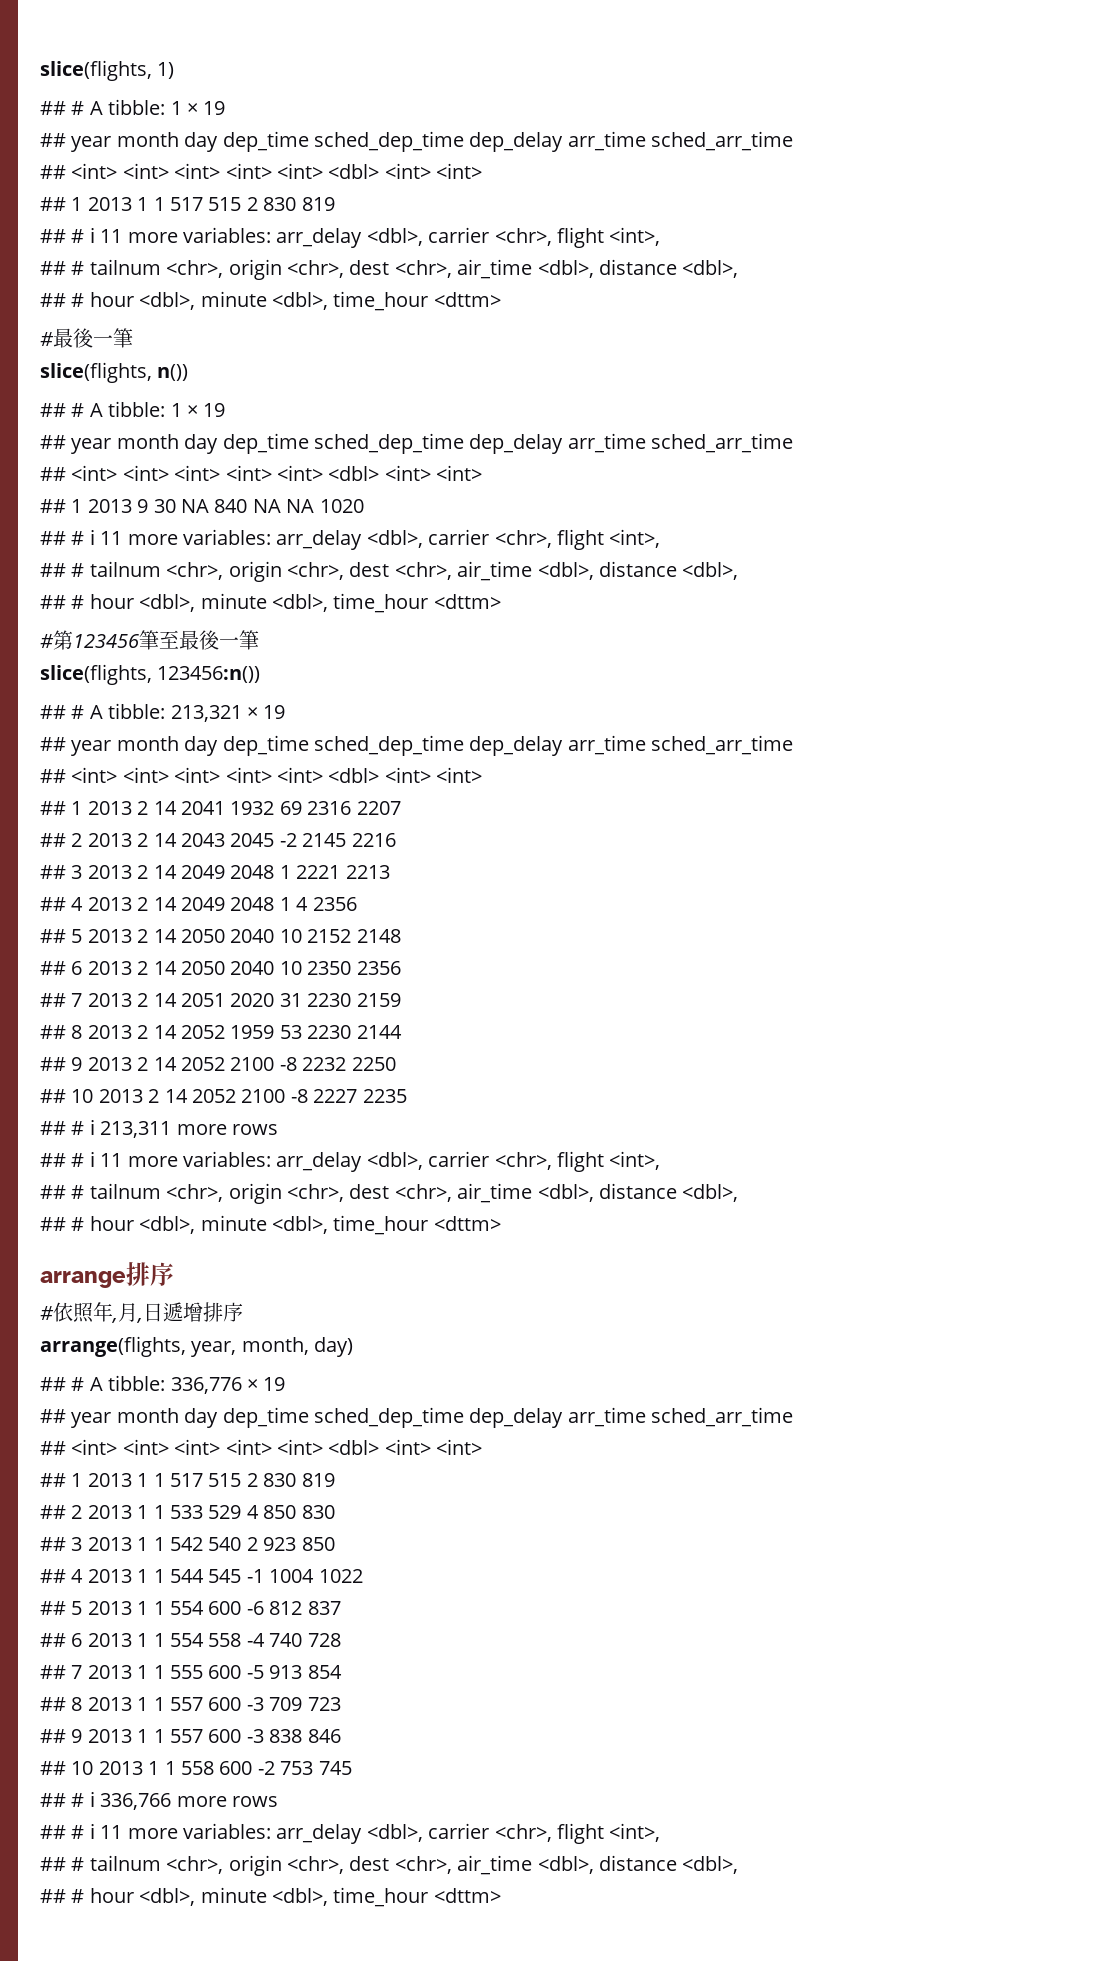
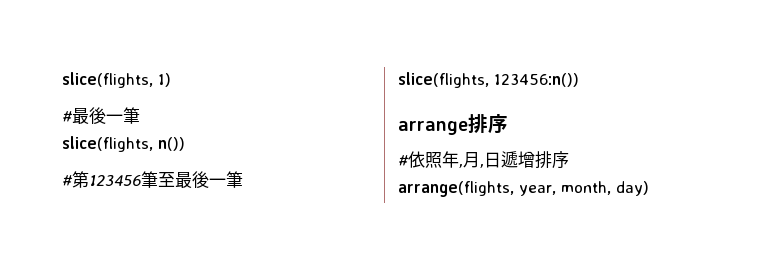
[40,99,226,115] [40,131,794,152] [40,163,483,179] [40,197,335,211] [40,227,661,248] [40,259,739,280] [40,291,501,311] // ## # A tibble: 1 × 19 // ## year month day dep_time sched_dep_time dep_delay arr_time sched_arr_time // ## <int> <int> <int> <int> <int> <dbl> <int> <int> // ## 1 2013 1 1 517 515 2 830 819 // ## # ℹ 11 more variables: arr_delay <dbl>, carrier <chr>, flight <int>, // ## # tailnum <chr>, origin <chr>, dest <chr>, air_time <dbl>, distance <dbl>, // ## # hour <dbl>, minute <dbl>, time_hour <dttm> -> (171, 80) none
[40,401,226,417] [40,433,794,454] [40,465,483,481] [40,499,364,513] [40,529,661,550] [40,561,739,582] [40,593,501,613] // ## # A tibble: 1 × 19 // ## year month day dep_time sched_dep_time dep_delay arr_time sched_arr_time // ## <int> <int> <int> <int> <int> <dbl> <int> <int> // ## 1 2013 9 30 NA 840 NA NA 1020 // ## # ℹ 11 more variables: arr_delay <dbl>, carrier <chr>, flight <int>, // ## # tailnum <chr>, origin <chr>, dest <chr>, air_time <dbl>, distance <dbl>, // ## # hour <dbl>, minute <dbl>, time_hour <dttm> -> (185, 144) none
[40,703,286,722] [40,735,794,756] [40,767,483,783] [40,801,401,815] [40,833,396,847] [40,865,390,879] [40,897,357,911] [40,929,401,943] [40,961,401,975] [40,993,401,1007] [40,1025,402,1039] [40,1057,396,1071] [40,1089,407,1103] [40,1120,278,1138] [40,1151,661,1172] [40,1183,739,1204] [40,1215,501,1235] // ## # A tibble: 213,321 × 19 // ## year month day dep_time sched_dep_time dep_delay arr_time sched_arr_time // ## <int> <int> <int> <int> <int> <dbl> <int> <int> // ## 1 2013 2 14 2041 1932 69 2316 2207 // ## 2 2013 2 14 2043 2045 -2 2145 2216 // ## 3 2013 2 14 2049 2048 1 2221 2213 // ## 4 2013 2 14 2049 2048 1 4 2356 // ## 5 2013 2 14 2050 2040 10 2152 2148 // ## 6 2013 2 14 2050 2040 10 2350 2356 // ## 7 2013 2 14 2051 2020 31 2230 2159 // ## 8 2013 2 14 2052 1959 53 2230 2144 // ## 9 2013 2 14 2052 2100 -8 2232 2250 // ## 10 2013 2 14 2052 2100 -8 2227 2235 // ## # ℹ 213,311 more rows // ## # ℹ 11 more variables: arr_delay <dbl>, carrier <chr>, flight <int>, // ## # tailnum <chr>, origin <chr>, dest <chr>, air_time <dbl>, distance <dbl>, // ## # hour <dbl>, minute <dbl>, time_hour <dttm> -> (579, 80) none
[40,1375,286,1394] [40,1407,794,1428] [40,1439,483,1455] [40,1473,335,1487] [40,1505,335,1519] [40,1537,335,1551] [40,1569,363,1583] [40,1601,341,1615] [40,1633,341,1647] [40,1665,342,1679] [40,1697,341,1711] [40,1729,341,1743] [40,1761,352,1775] [40,1792,278,1810] [40,1823,661,1844] [40,1855,739,1876] [40,1887,501,1907] // ## # A tibble: 336,776 × 19 // ## year month day dep_time sched_dep_time dep_delay arr_time sched_arr_time // ## <int> <int> <int> <int> <int> <dbl> <int> <int> // ## 1 2013 1 1 517 515 2 830 819 // ## 2 2013 1 1 533 529 4 850 830 // ## 3 2013 1 1 542 540 2 923 850 // ## 4 2013 1 1 544 545 -1 1004 1022 // ## 5 2013 1 1 554 600 -6 812 837 // ## 6 2013 1 1 554 558 -4 740 728 // ## 7 2013 1 1 555 600 -5 913 854 // ## 8 2013 1 1 557 600 -3 709 723 // ## 9 2013 1 1 557 600 -3 838 846 // ## 10 2013 1 1 558 600 -2 753 745 // ## # ℹ 336,766 more rows // ## # ℹ 11 more variables: arr_delay <dbl>, carrier <chr>, flight <int>, // ## # tailnum <chr>, origin <chr>, dest <chr>, air_time <dbl>, distance <dbl>, // ## # hour <dbl>, minute <dbl>, time_hour <dttm> -> (649, 188) none

